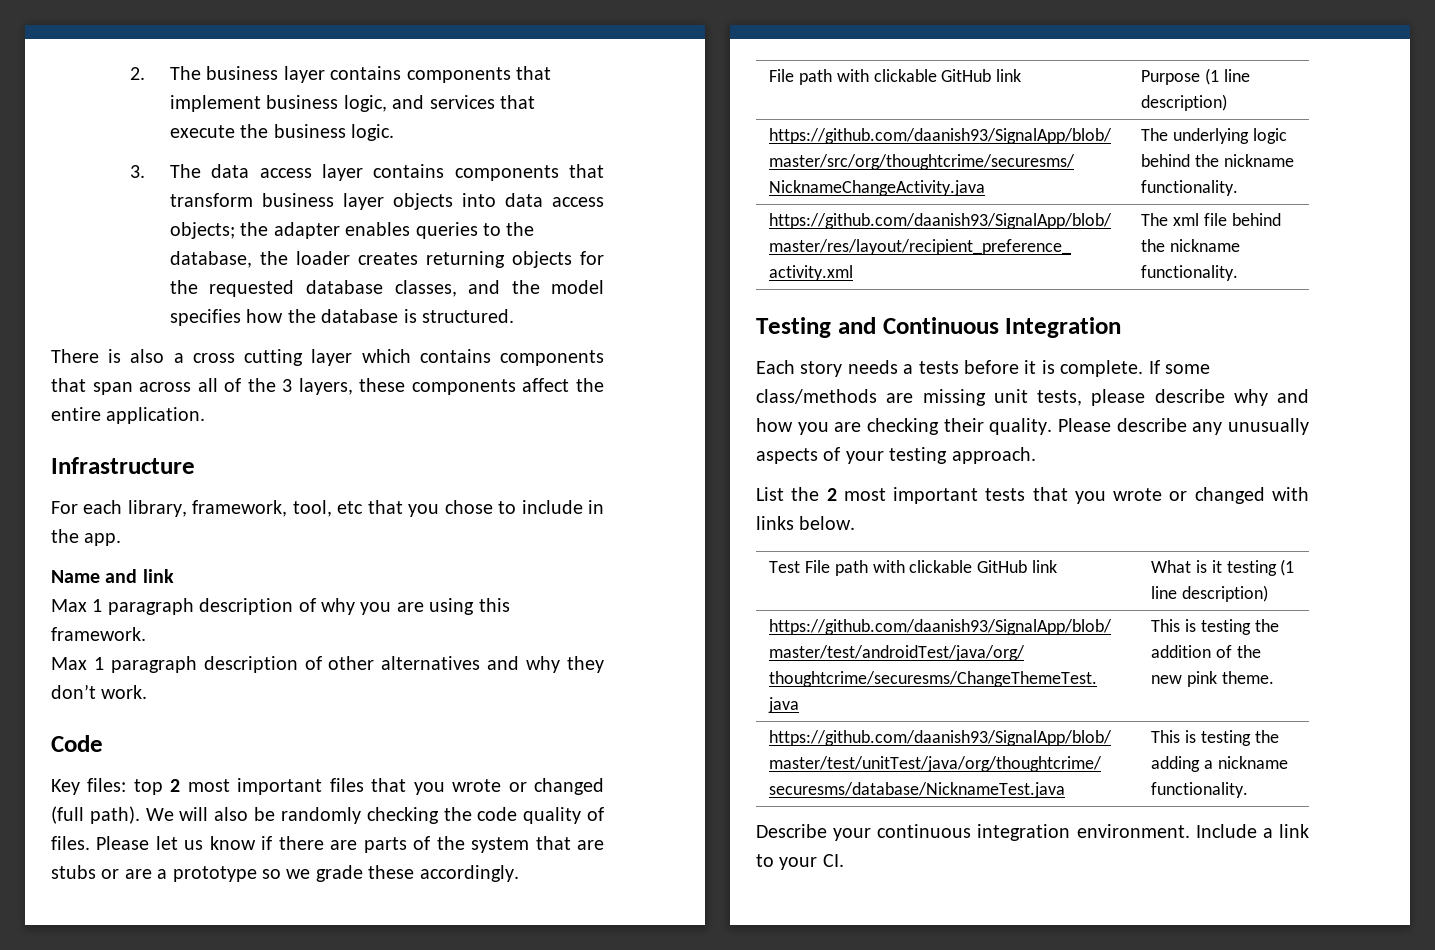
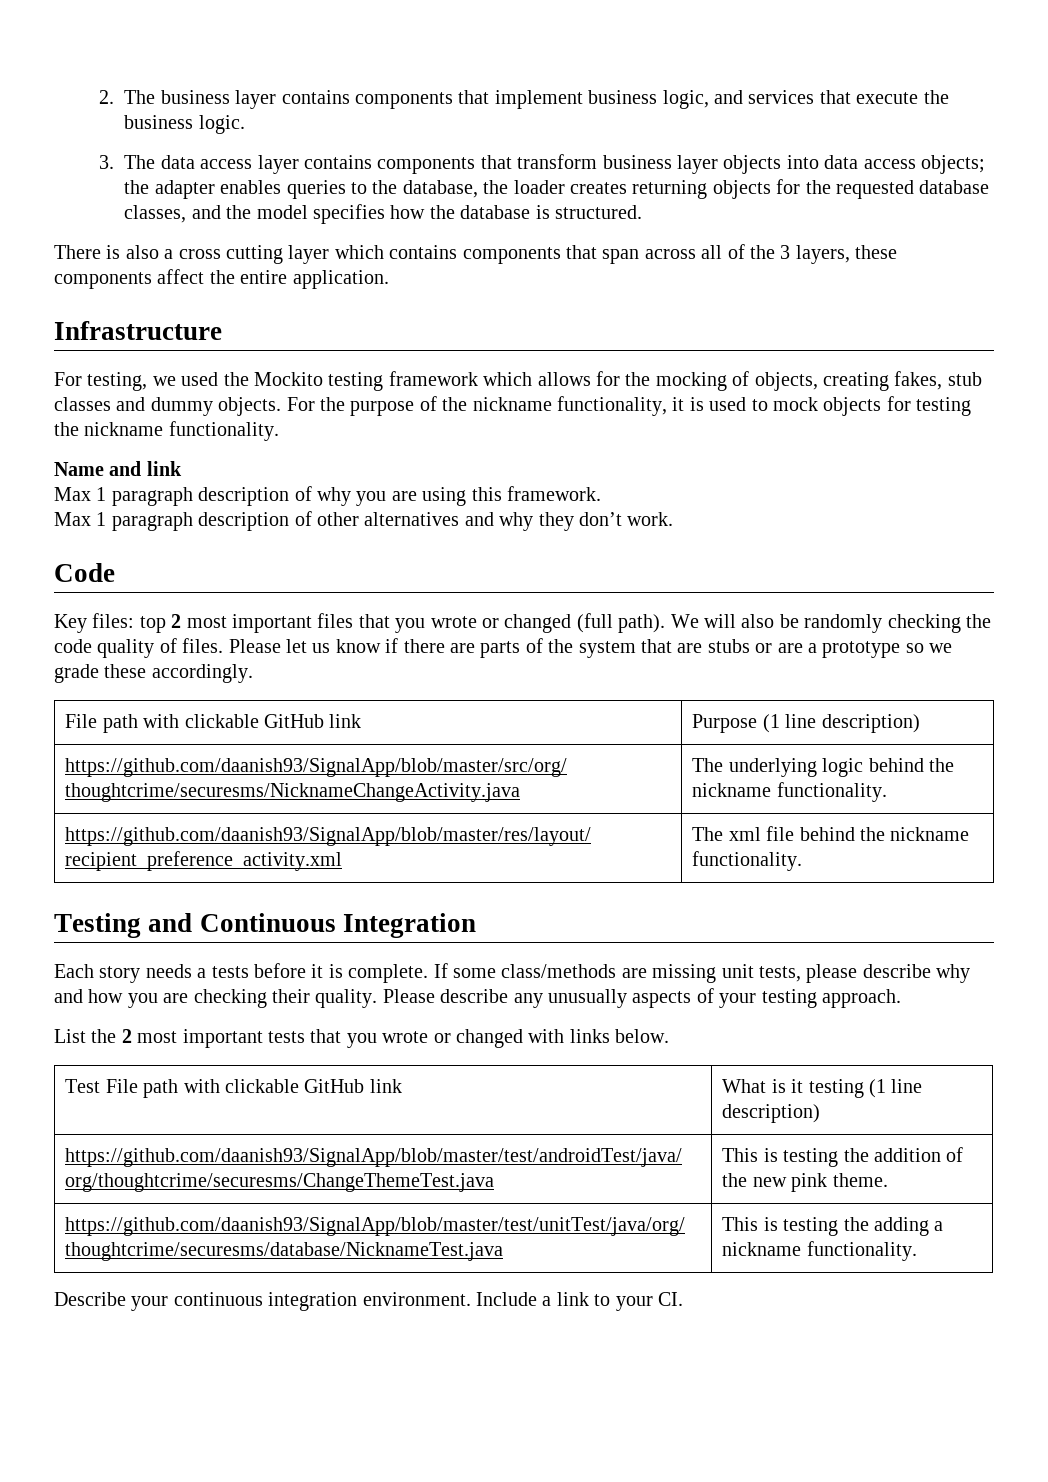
[83,500,604,517] [51,529,122,546] each library, framework, tool, etc that you chose to include in the app. -> [87,371,982,391] [54,396,972,416] [54,421,279,441] testing, we used the Mockito testing framework which allows for the mocking of objects, creating fakes, stub classes and dummy objects. For the purpose of the nickname functionality, it is used to mock objects for testing the nickname functionality.

